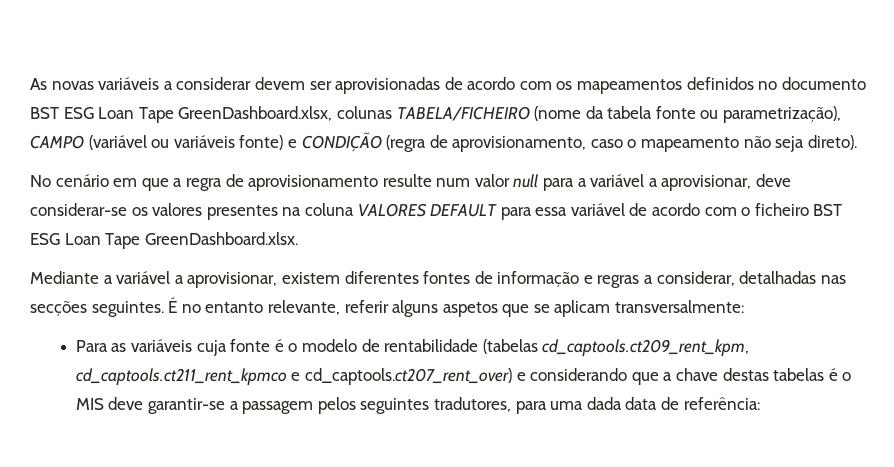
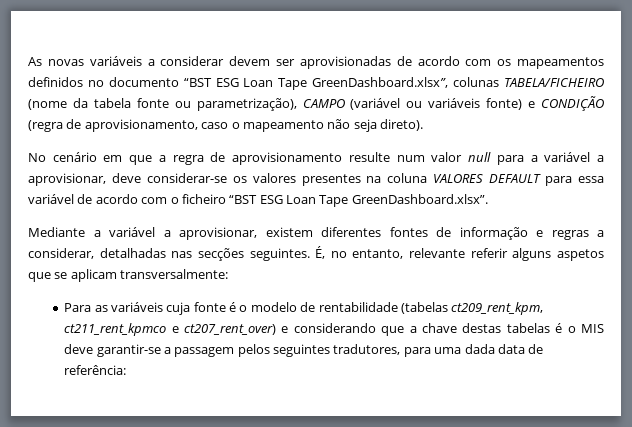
[30,106,333,123] BST ESG Loan Tape GreenDashboard.xlsx, -> [183,77,449,90] “BST ESG Loan Tape GreenDashboard.xlsx”,
[813,204,843,216] [30,232,298,249] BST ESG Loan Tape GreenDashboard.xlsx. -> [229,194,488,207] “BST ESG Loan Tape GreenDashboard.xlsx”.
[168,297,340,315] É no entanto relevante, -> [315,246,466,259] É, no entanto, relevante
[542,339,750,357] [75,368,513,386] cd_captools.ct209_rent_kpm, cd_captools.ct211_rent_kpmco e cd_captools.ct207_rent_over) -> [451,302,544,315] [64,323,276,336] ct209_rent_kpm, ct211_rent_kpmco e ct207_rent_over)

